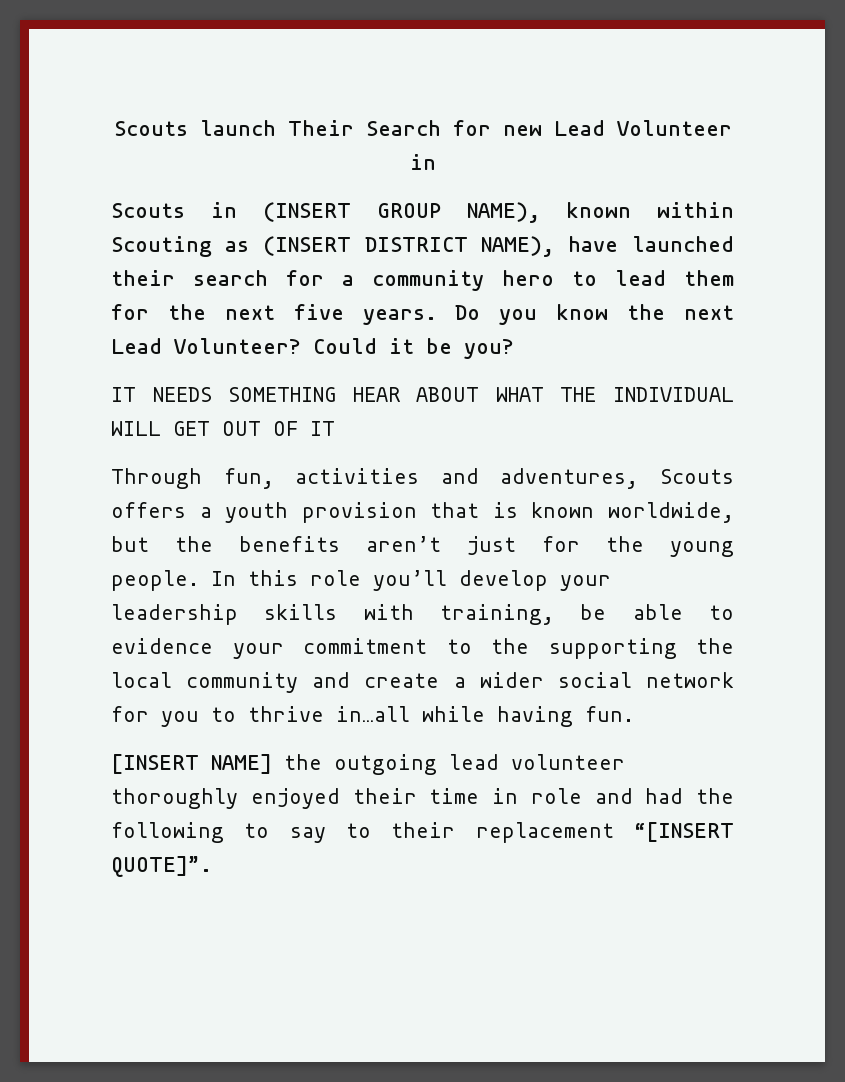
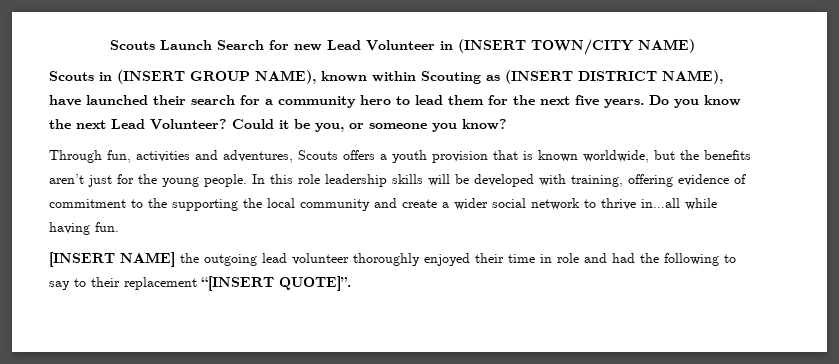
[113,120,354,136] Scouts launch Their -> [109,40,212,50] Scouts Launch
(436, 162) none -> [457,39,695,55] (INSERT TOWN/CITY NAME)
[464,339,514,359] [111,387,734,402] [111,421,335,436] you? // IT NEEDS SOMETHING HEAR ABOUT WHAT THE INDIVIDUAL WILL GET OUT OF IT -> [315,119,507,132] you, or someone you know?
[373,570,611,591] [111,604,734,625] [111,638,284,659] you’ll develop your leadership skills with training, be able to evidence your -> [325,174,746,187] leadership skills will be developed with training, offering evidence of
[111,706,199,727] for you -> (580, 204) none

